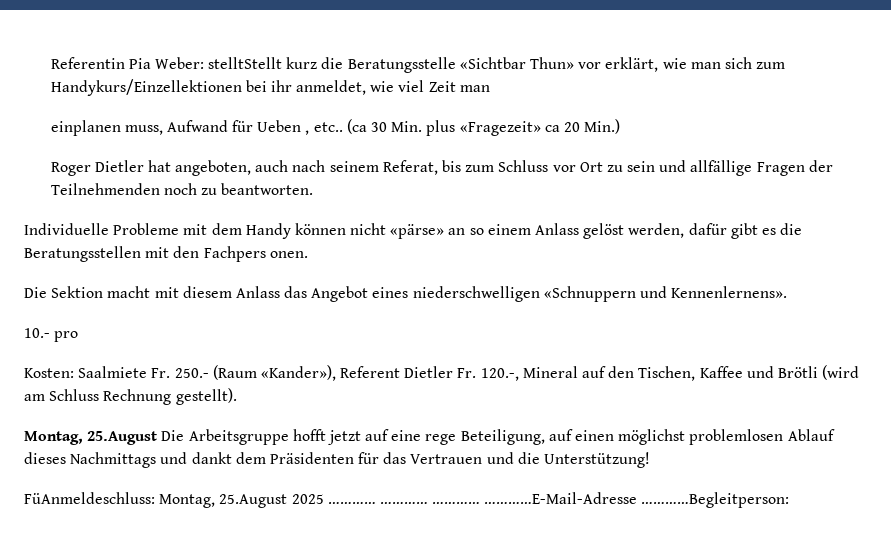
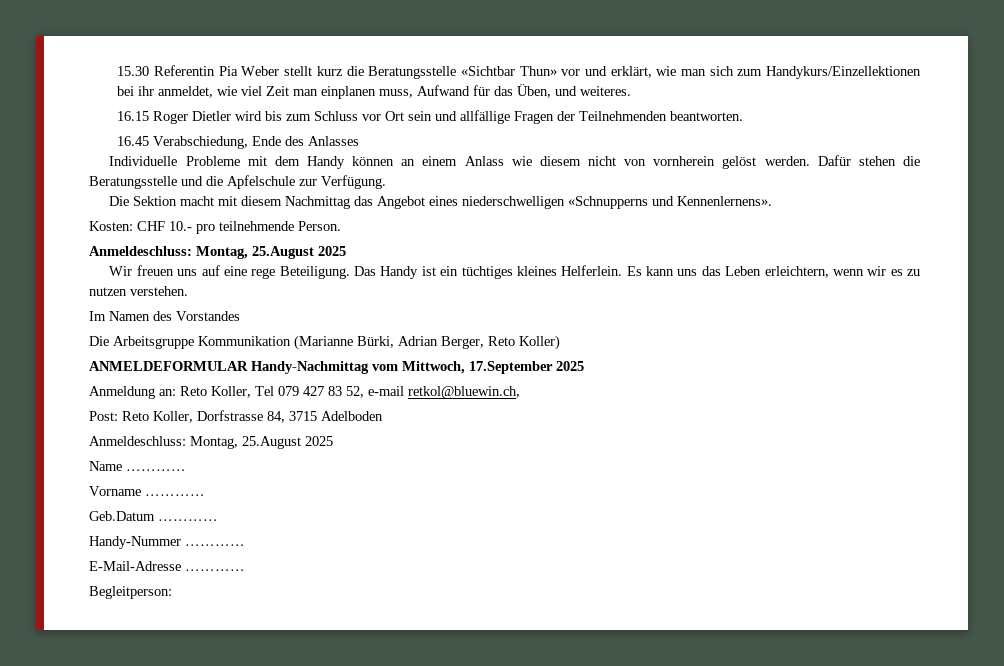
(50, 63) none -> [117,66,150,76] 15.30
[154,57,283,69] Weber: stelltStellt -> [241,66,313,76] Weber stellt
(602, 65) none -> [584,66,607,76] und
(490, 88) // -> (319, 92) none
[257,119,621,136] [50,160,438,176] Ueben , etc.. (ca 30 Min. plus «Fragezeit» ca 20 Min.) // Roger Dietler hat angeboten, auch nach seinem Referat, -> [494,84,632,98] [117,111,263,124] das Üben, und weiteres. // 16.15 Roger Dietler wird
[606,165,623,172] zu -> (405, 116) none
[163,183,217,195] noch zu -> (668, 116) none
(314, 189) none -> [117,136,360,149] // 16.45 Verabschiedung, Ende des Anlasses
[350,223,803,239] [24,246,308,262] nicht «pärse» an so einem Anlass gelöst werden, dafür gibt es die Beratungsstellen mit den Fachpers onen. -> [401,155,920,169] [89,175,386,189] an einem Anlass wie diesem nicht von vornherein gelöst werden. Dafür stehen die Beratungsstelle und die Apfelschule zur Verfügung.
[235,286,280,298] Anlass -> [285,196,351,209] Nachmittag
[543,286,636,302] «Schnuppern -> [568,196,649,209] «Schnupperns
(788, 292) none -> [89,221,165,231] Kosten: CHF
[24,365,860,381] [24,388,237,405] [24,429,835,445] [24,452,651,468] [24,492,790,508] // Kosten: Saalmiete Fr. 250.- (Raum «Kander»), Referent Dietler Fr. 120.-, Mineral auf den Tischen, Kaffee und Brötli (wird am Schluss Rechnung gestellt). // Montag, 25.August Die Arbeitsgruppe hofft jetzt auf eine rege Beteiligung, auf einen möglichst problemlosen Ablauf dieses Nachmittags und dankt dem Präsidenten für das Vertrauen und die Unterstützung! // FüAnmeldeschluss: Montag, 25.August 2025 ………… ………… ………… …………E-Mail-Adresse …………Begleitperson: -> [219,221,341,231] [89,246,346,259] [109,265,921,279] [89,286,188,296] [89,311,240,321] [89,335,560,350] [89,361,584,374] [89,386,520,399] [89,410,383,423] [89,436,333,449] [89,461,186,471] [89,486,205,496] [89,511,218,521] [89,536,245,549] [89,561,245,571] [89,586,172,599] teilnehmende Person. // Anmeldeschluss: Montag, 25.August 2025 // Wir freuen uns auf eine rege Beteiligung. Das Handy ist ein tüchtiges kleines Helferlein. Es kann uns das Leben erleichtern, wenn wir es zu nutzen verstehen. // Im Namen des Vorstandes // Die Arbeitsgruppe Kommunikation (Marianne Bürki, Adrian Berger, Reto Koller) // ANMELDEFORMULAR Handy-Nachmittag vom Mittwoch, 17.September 2025 // Anmeldung an: Reto Koller, Tel 079 427 83 52, e-mail retkol@bluewin.ch, // Post: Reto Koller, Dorfstrasse 84, 3715 Adelboden // Anmeldeschluss: Montag, 25.August 2025 // Name ………… // Vorname ………… // Geb.Datum ………… // Handy-Nummer ………… // E-Mail-Adresse ………… // Begleitperson:

